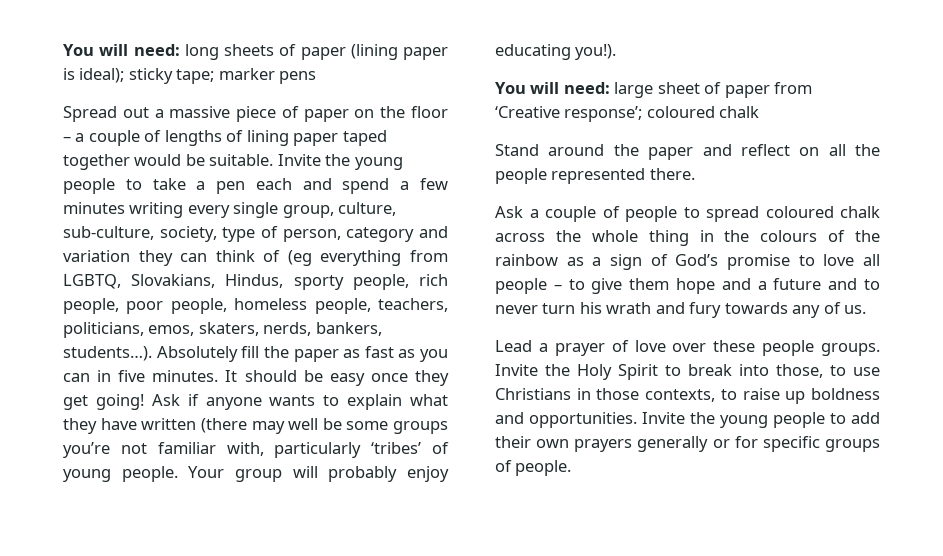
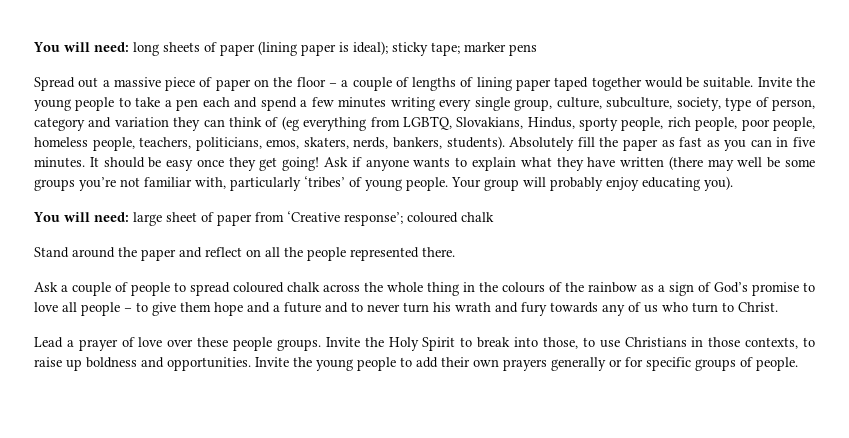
[63,226,154,240] sub-culture, -> [606,97,673,109] subculture,
[63,346,152,361] students…). -> [446,136,505,150] students).
[575,44,617,60] you!). -> [704,176,733,191] you).
[844,305,867,314] us. -> [644,302,778,313] us who turn to Christ.

